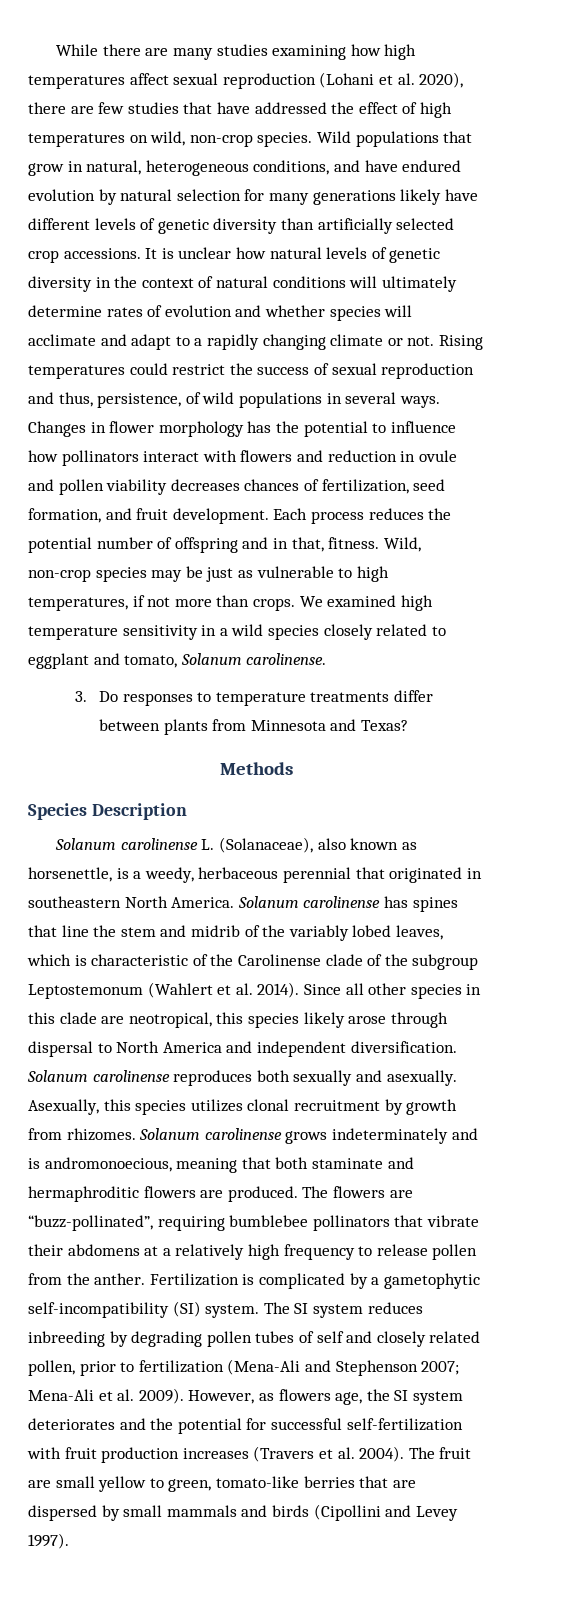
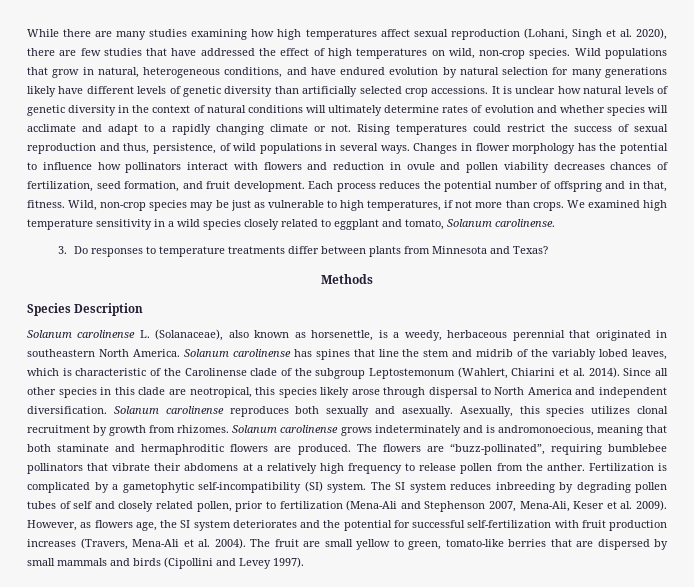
[319,72,375,88] (Lohani -> [523,28,602,40] (Lohani, Singh
[147,982,213,998] (Wahlert -> [457,367,556,379] (Wahlert, Chiarini
[421,1361,460,1375] [28,1389,94,1401] 2007; Mena-Ali -> [488,501,605,512] 2007, Mena-Ali, Keser
[253,1446,315,1462] (Travers -> [80,538,179,550] (Travers, Mena-Ali

